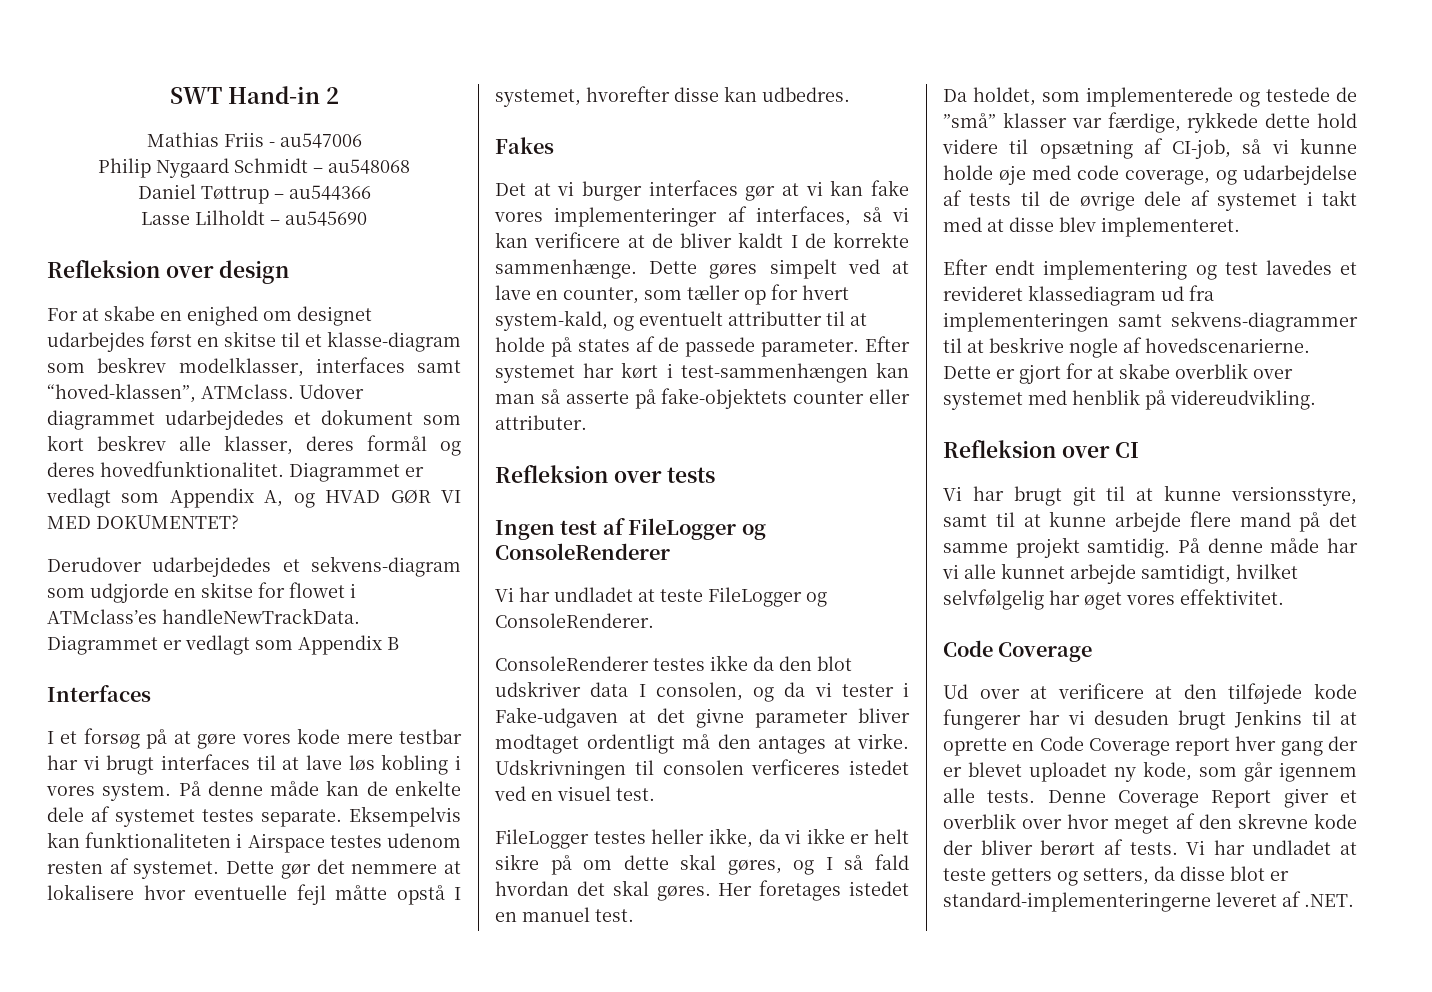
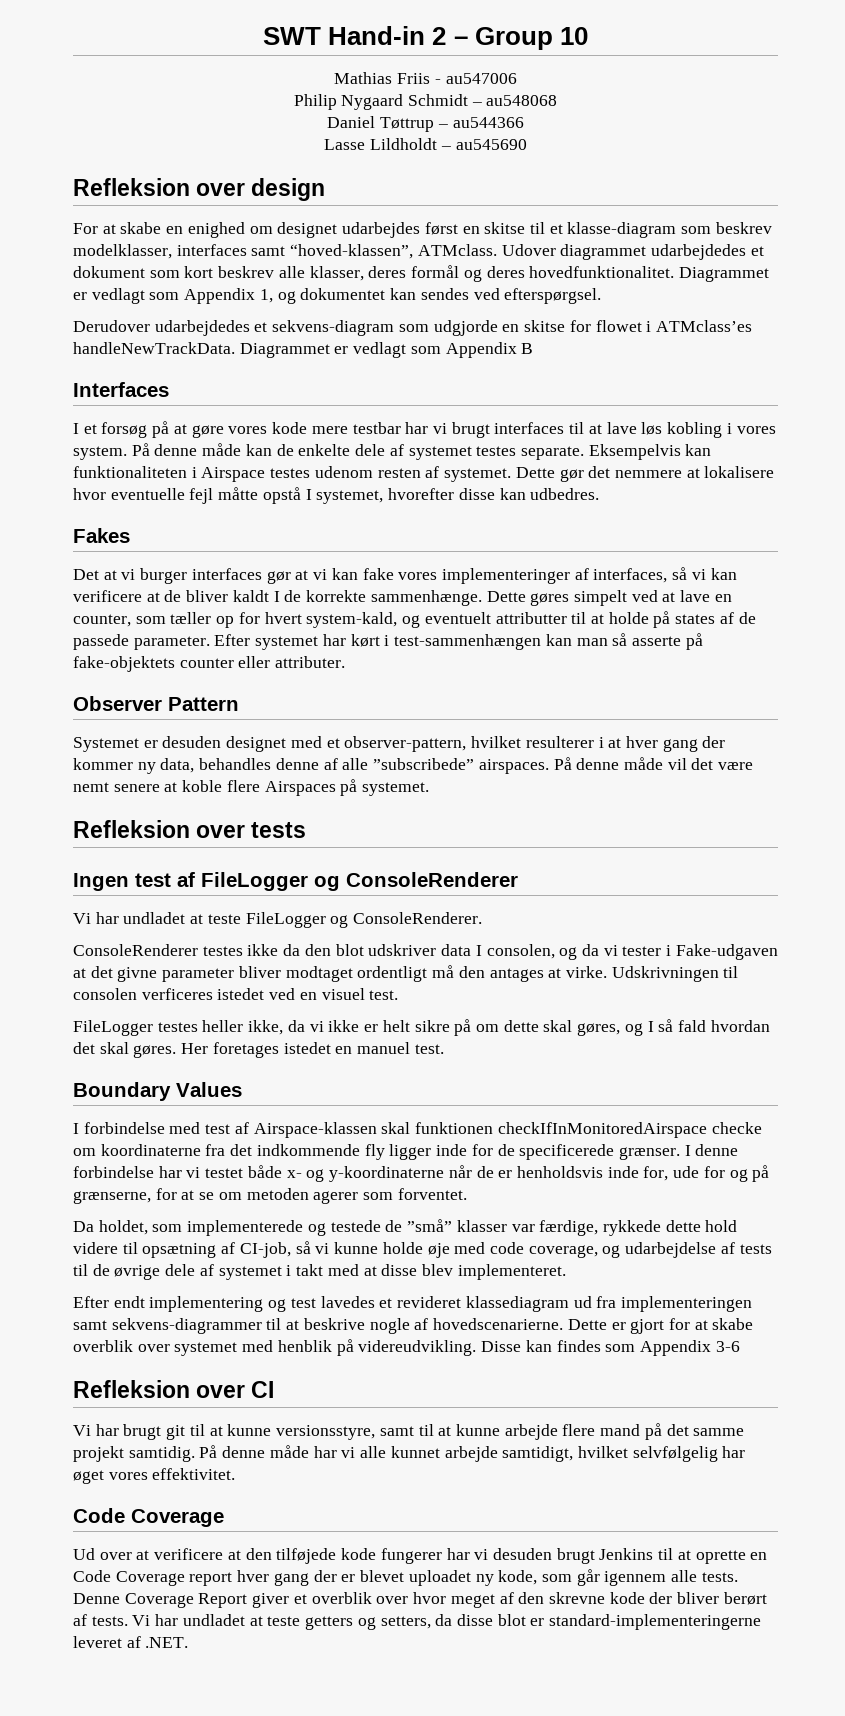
(339, 95) none -> [453,27,588,50] – Group 10
[195,210,265,225] Lilholdt -> [370,138,438,150] Lildholdt
[264,489,461,508] [47,515,239,529] A, og HVAD GØR VI MED DOKUMENTET? -> [259,288,602,304] 1, og dokumentet kan sendes ved efterspørgsel.
(587, 422) none -> [73,696,239,711] [73,736,726,752] [73,757,754,774] [73,779,430,796] // Observer Pattern // Systemet er desuden designet med et observer-pattern, hvilket resulterer i at hver gang der kommer ny data, behandles denne af alle ”subscribede” airspaces. På denne måde vil det være nemt senere at koble flere Airspaces på systemet.
(634, 915) none -> [73,1082,242,1101] [73,1122,762,1138] [73,1144,739,1160] [73,1165,770,1182] [73,1188,467,1204] // Boundary Values // I forbindelse med test af Airspace-klassen skal funktionen checkIfInMonitoredAirspace checke om koordinaterne fra det indkommende fly ligger inde for de specificerede grænser. I denne forbindelse har vi testet både x- og y-koordinaterne når de er henholdsvis inde for, ude for og på grænserne, for at se om metoden agerer som forventet.
(1316, 399) none -> [481,1340,740,1356] Disse kan findes som Appendix 3-6

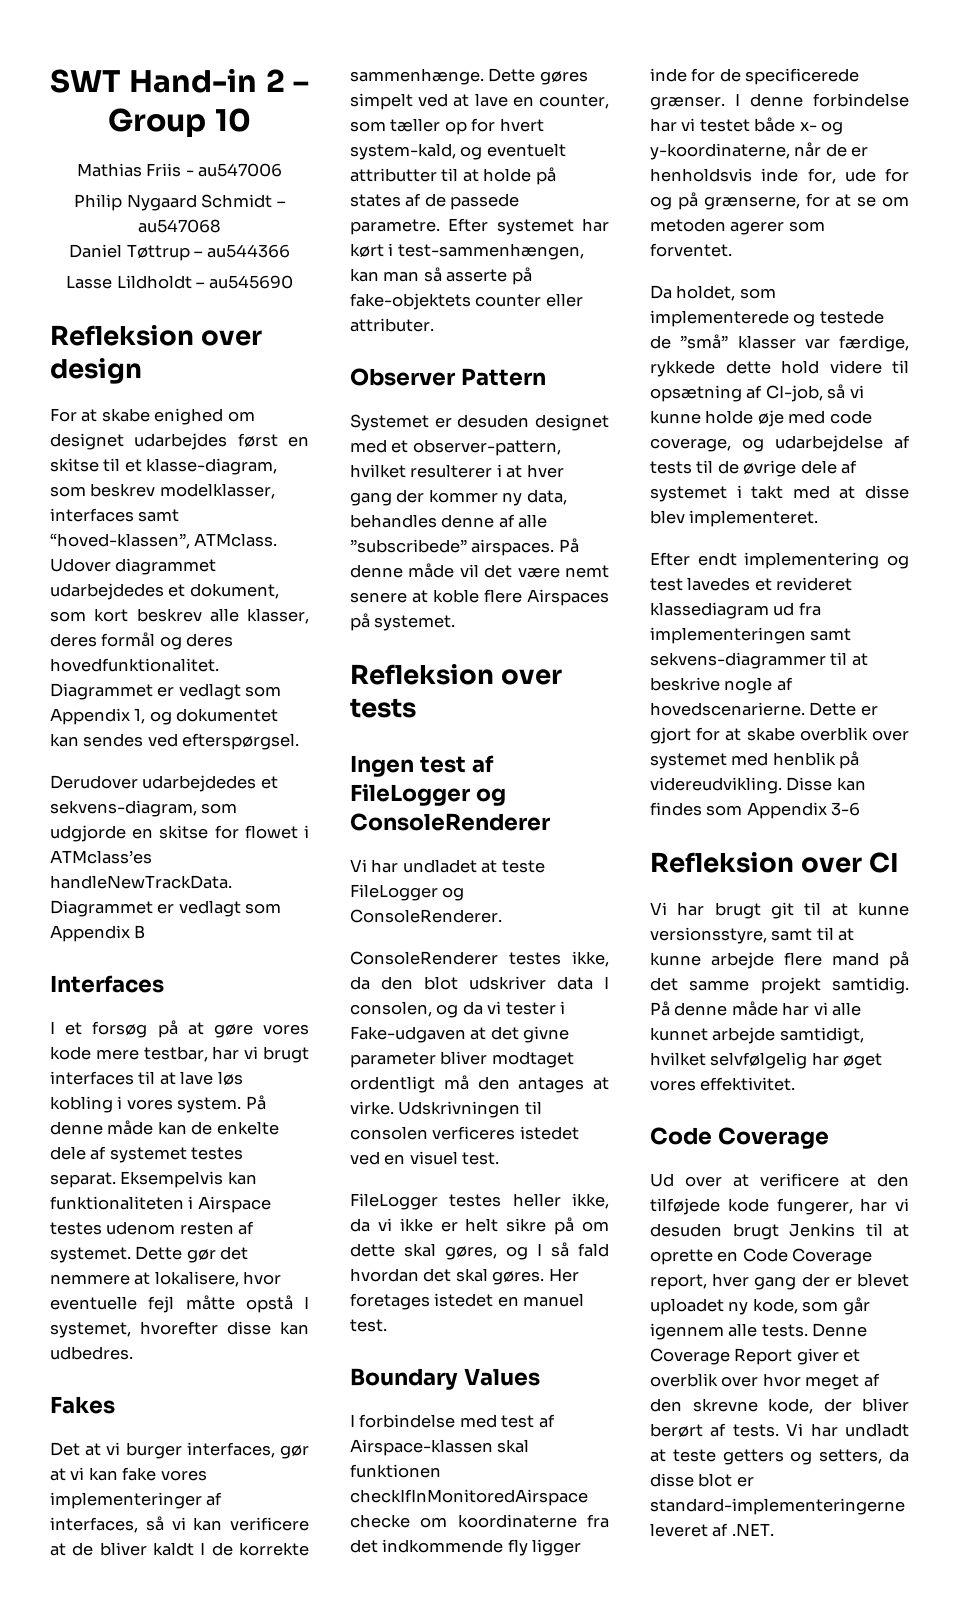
[486,95,558,106] au548068 -> [138,219,221,233] au547068
[166,226,184,234] en -> (150, 415) none
[567,222,677,238] klasse-diagram -> [146,458,278,475] klasse-diagram,
[73,266,145,278] dokument -> [189,583,279,599] dokument,
[272,320,395,336] sekvens-diagram -> [50,800,197,817] sekvens-diagram,
[352,422,401,434] testbar -> [143,1046,208,1062] testbar,
[520,446,584,460] separate. -> [50,1172,116,1188] separat.
[704,466,775,478] lokalisere -> [154,1271,239,1287] lokalisere,
[191,568,262,580] interfaces -> [186,1442,275,1458] interfaces,
[133,636,210,650] parameter. -> [350,219,440,235] parametre.
[394,634,542,650] test-sammenhængen -> [397,243,584,260] test-sammenhængen,
[247,944,279,956] ikke -> [572,951,609,967] ikke,
[329,1166,445,1182] y-koordinaterne -> [650,143,790,160] y-koordinaterne,
[380,1548,442,1564] fungerer -> [776,1198,853,1215] fungerer,
[189,1572,233,1586] report -> [650,1274,707,1290] report,
[609,1592,645,1604] kode -> [768,1398,813,1414] kode,
[182,1614,245,1626] undladet -> [845,1423,909,1437] undladt

